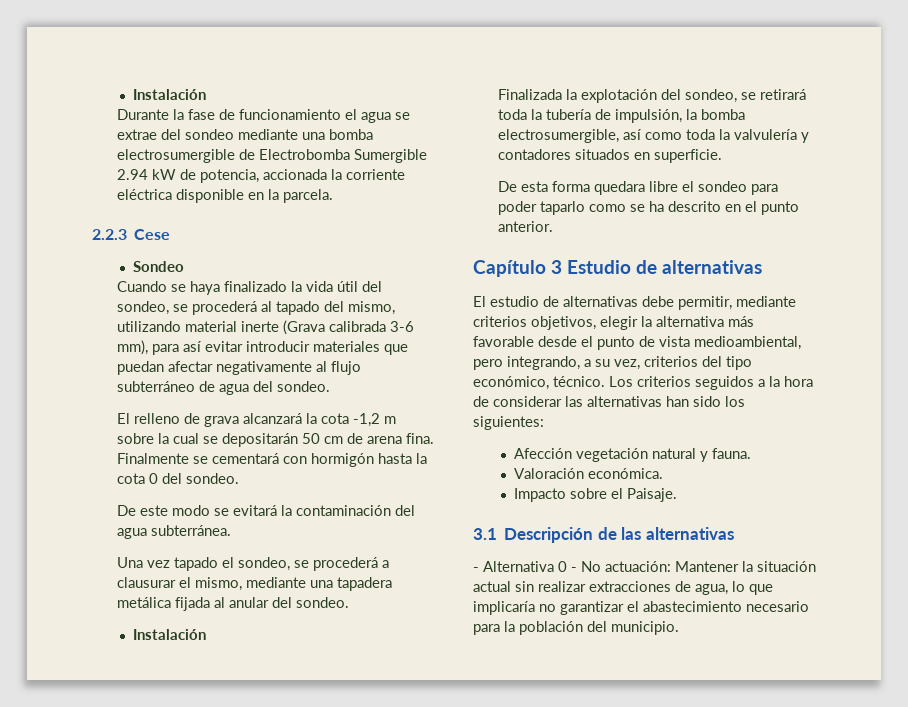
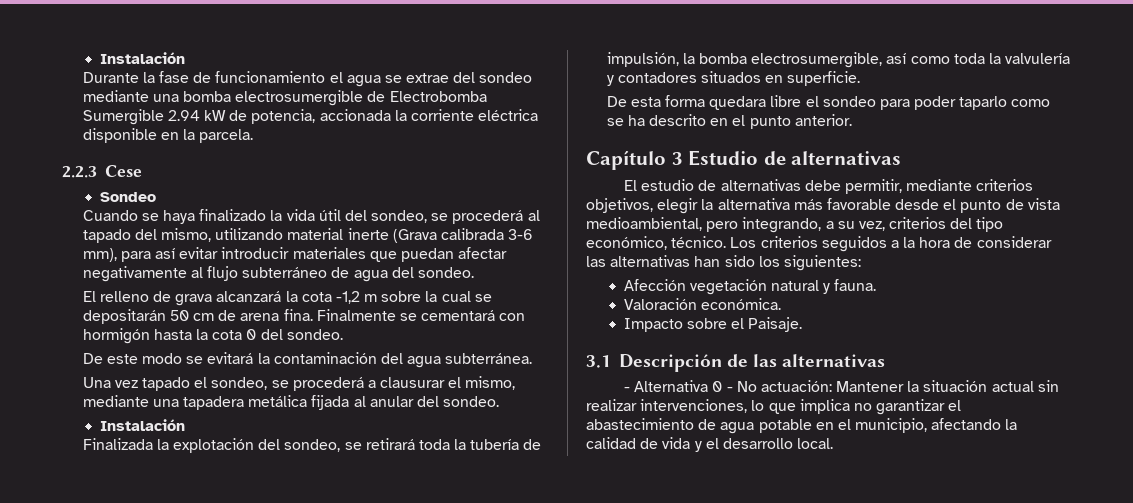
[589,581,728,595] extracciones de agua, -> [640,399,748,413] intervenciones,
[473,601,535,615] implicaría -> [799,399,850,414] implica
[746,601,809,612] [473,621,679,635] necesario para la población del municipio. -> [698,418,1018,434] [586,437,834,452] de agua potable en el municipio, afectando la calidad de vida y el desarrollo local.

